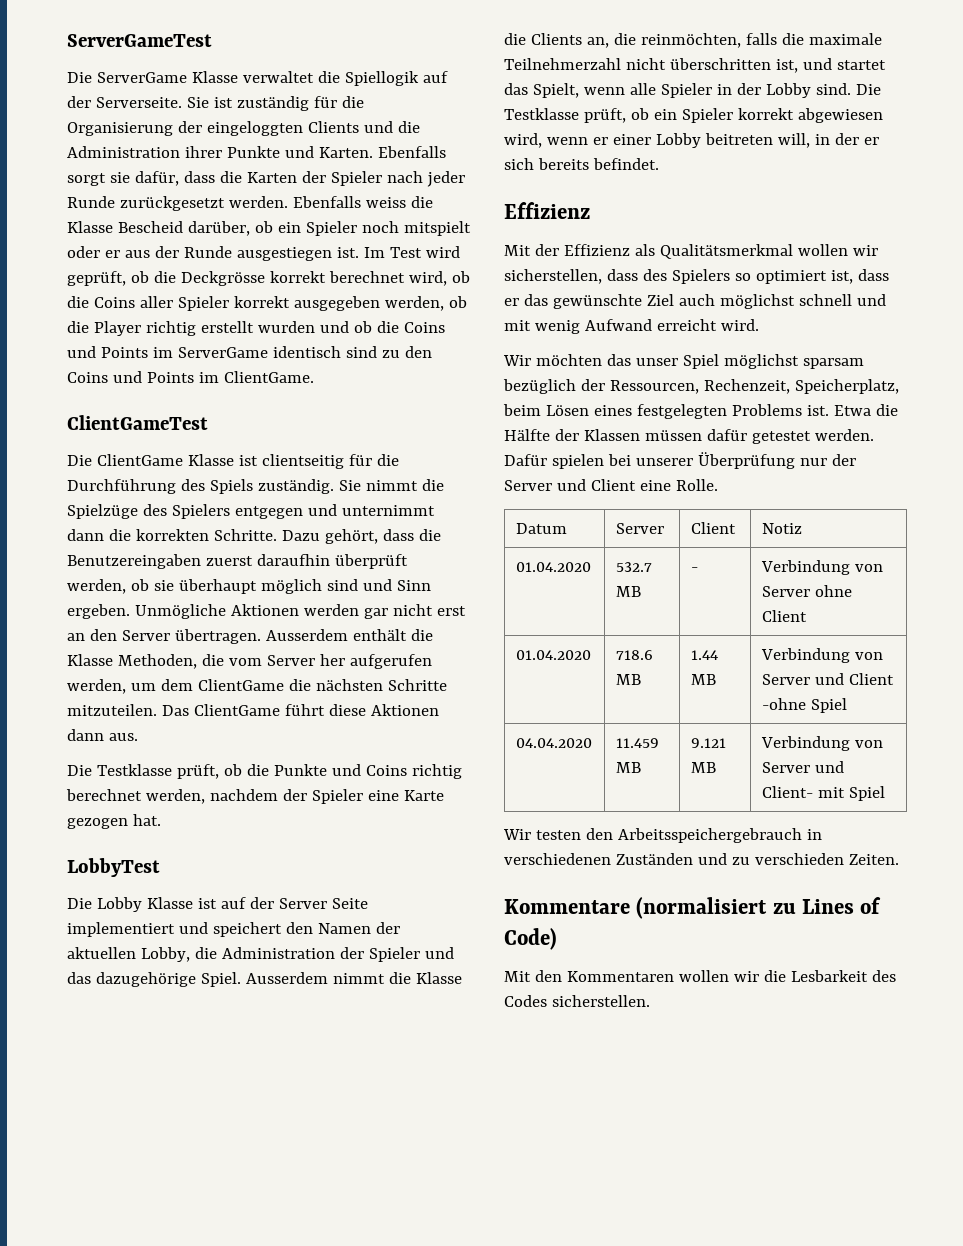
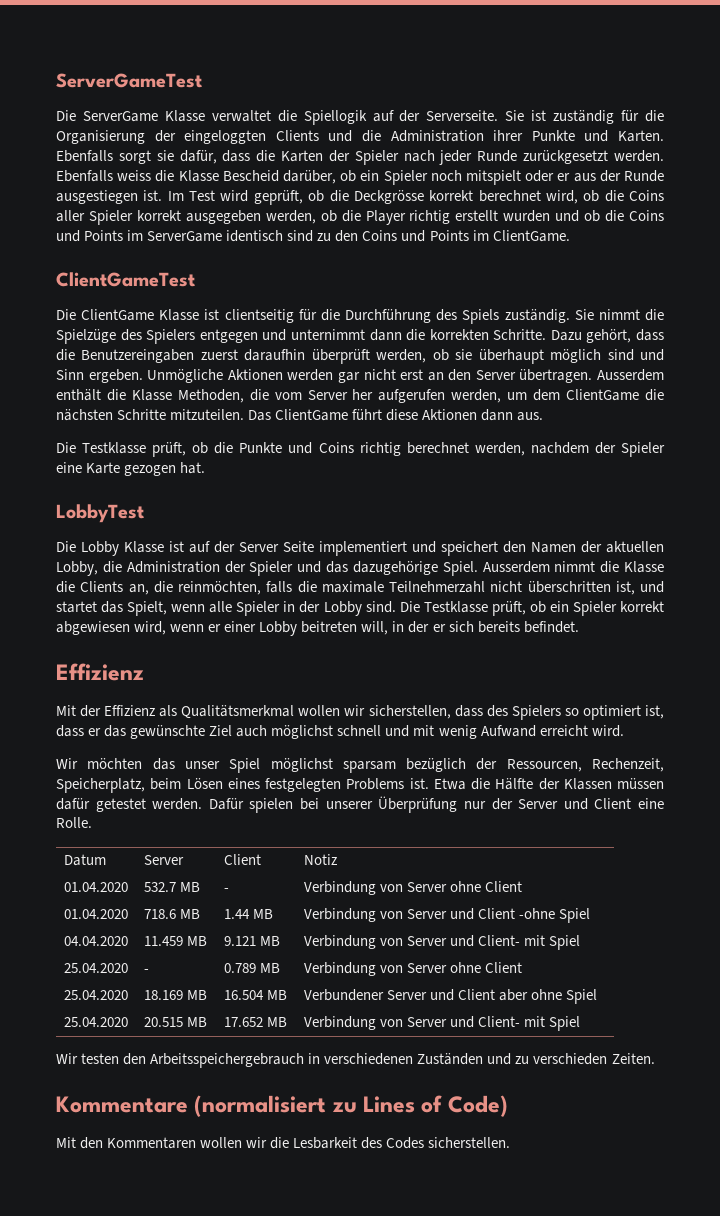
(885, 793) none -> [63,963,128,973] [143,969,149,973] [223,963,280,973] [303,962,522,976] [63,990,128,1000] [143,990,207,1000] [223,990,287,1000] [303,989,597,1004] [63,1017,128,1027] [143,1017,207,1027] [223,1017,287,1027] [303,1016,580,1031] // 25.04.2020 | - | 0.789 MB | Verbindung von Server ohne Client // 25.04.2020 | 18.169 MB | 16.504 MB | Verbundener Server und Client aber ohne Spiel // 25.04.2020 | 20.515 MB | 17.652 MB | Verbindung von Server und Client- mit Spiel

